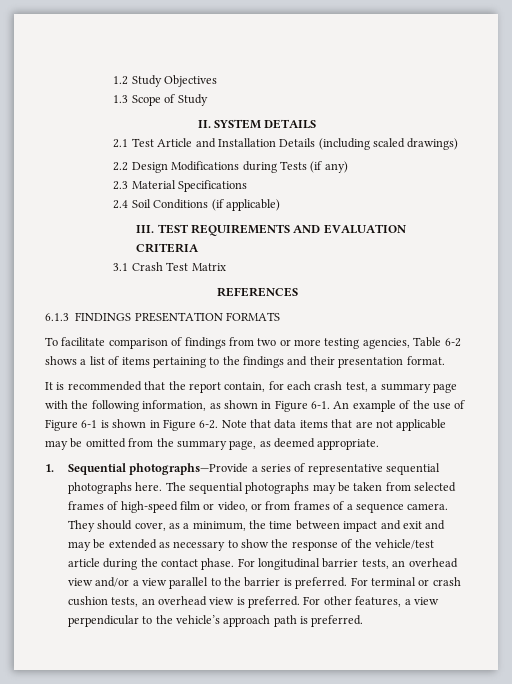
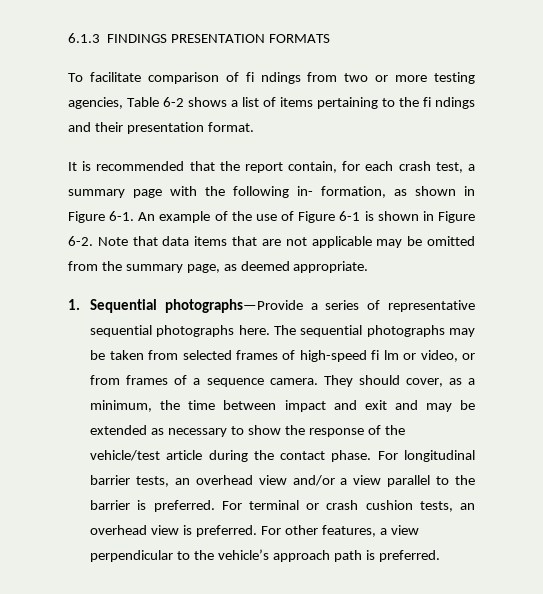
[113,75,218,87] [113,94,208,106] [197,119,317,129] [113,138,459,150] [113,161,348,173] [113,180,248,192] [113,199,280,211] [136,224,406,236] [136,243,200,253] [113,262,226,271] [216,287,298,297] 1.2 Study Objectives // 1.3 Scope of Study // II. SYSTEM DETAILS // 2.1 Test Article and Installation Details (including scaled drawings) // 2.2 Design Modifications during Tests (if any) // 2.3 Material Specifications // 2.4 Soil Conditions (if applicable) // III. TEST REQUIREMENTS AND EVALUATION CRITERIA // 3.1 Crash Test Matrix // REFERENCES // -> (68, 38) none
[184,337,226,349] findings -> [245,72,301,84] fi ndings
[243,356,284,368] findings -> [423,97,475,109] fi ndings
[142,400,207,411] information, -> [297,186,386,198] in- formation,
[179,501,200,510] film -> [371,350,399,360] fi lm

